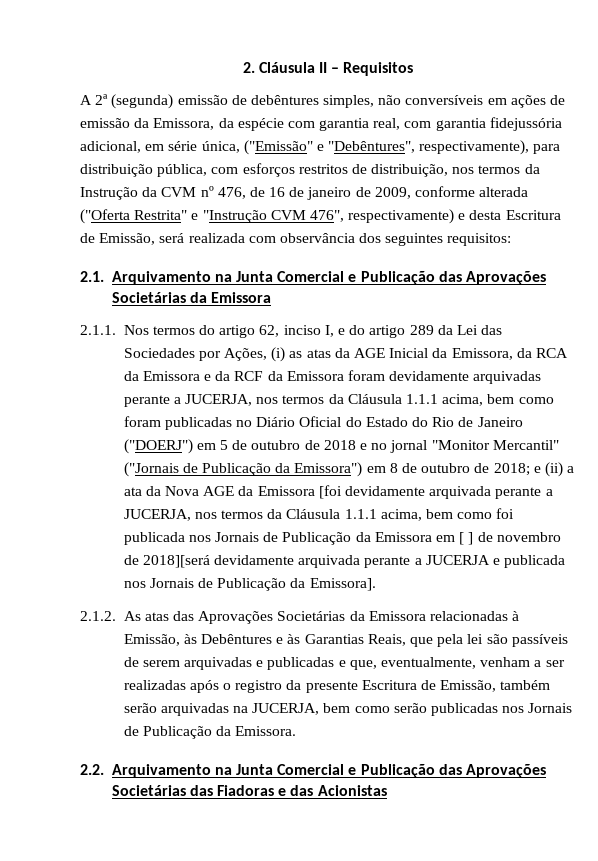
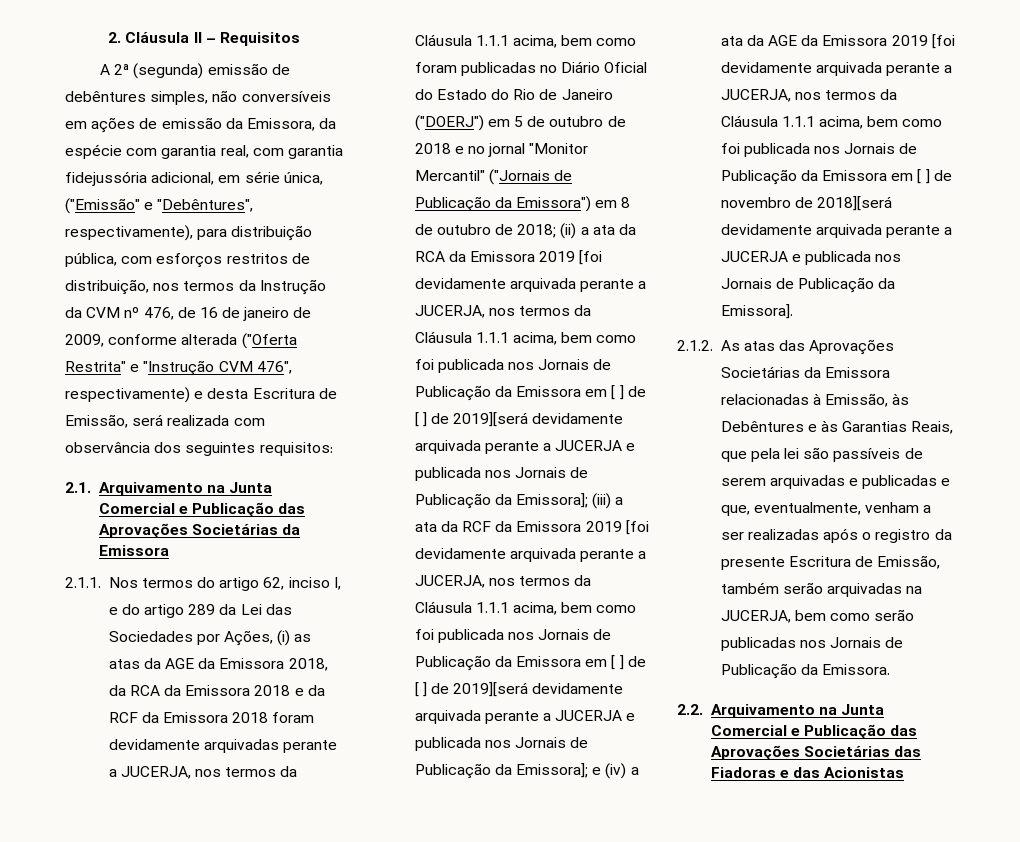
[389,348,568,360] [123,371,200,381] Inicial da Emissora, da RCA da Emissora -> [198,658,328,671] [108,685,291,696] da Emissora 2018, da RCA da Emissora 2018
(344, 376) none -> [232,712,269,723] 2018
[533,466,541,473] e -> (557, 231) none
[165,486,315,496] Nova AGE da Emissora -> [414,250,603,265] [414,278,647,292] [414,305,592,318] [414,331,637,345] [414,359,612,373] [414,385,646,401] [414,412,624,427] [414,440,636,454] [414,467,589,481] [414,493,624,509] [414,520,649,535] [414,548,647,562] [414,575,592,588] [414,601,637,615] [414,629,612,643] [414,655,646,671] [414,682,624,697] [414,710,636,724] [414,737,589,751] [414,763,639,779] [720,35,928,46] RCA da Emissora 2019 [foi devidamente arquivada perante a JUCERJA, nos termos da Cláusula 1.1.1 acima, bem como foi publicada nos Jornais de Publicação da Emissora em [ ] de [ ] de 2019][será devidamente arquivada perante a JUCERJA e publicada nos Jornais de Publicação da Emissora]; (iii) a ata da RCF da Emissora 2019 [foi devidamente arquivada perante a JUCERJA, nos termos da Cláusula 1.1.1 acima, bem como foi publicada nos Jornais de Publicação da Emissora em [ ] de [ ] de 2019][será devidamente arquivada perante a JUCERJA e publicada nos Jornais de Publicação da Emissora]; e (iv) a ata da AGE da Emissora 2019

